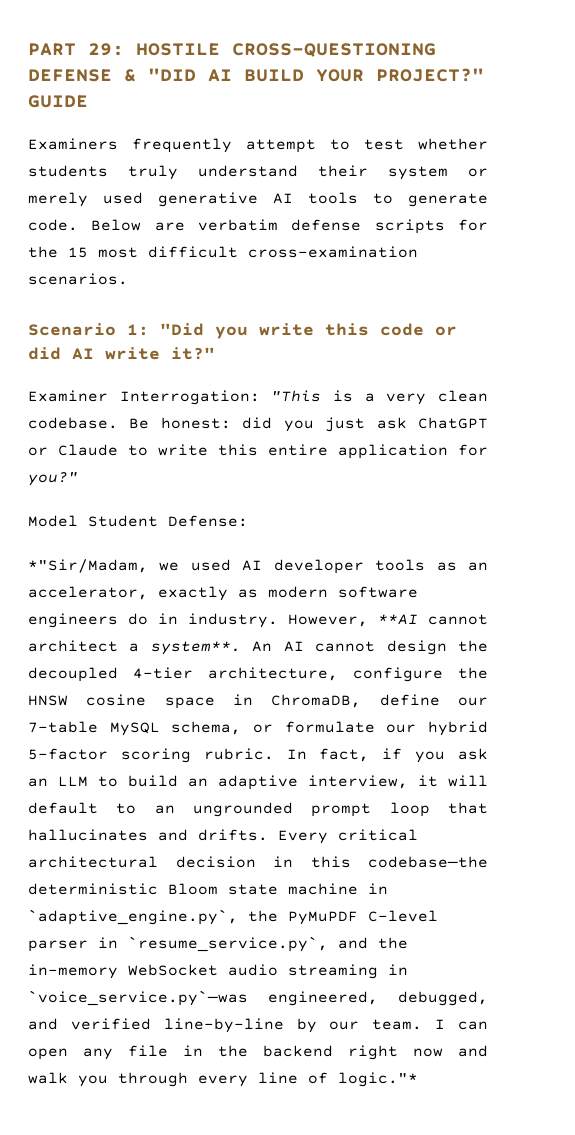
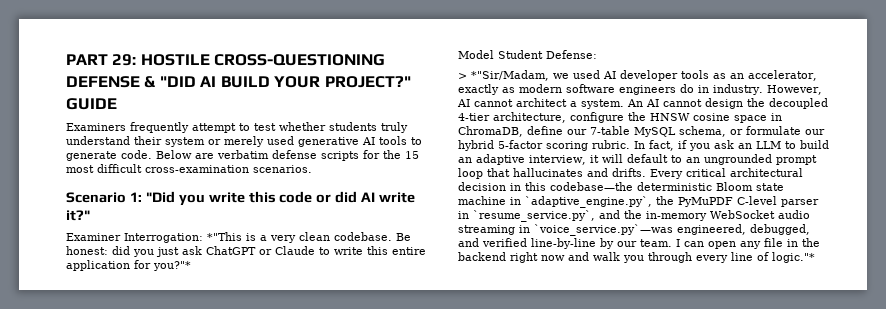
[271,390,322,402] "This -> [207,232,242,241] *"This
[28,472,78,486] you?" -> [153,261,191,271] you?"*
(248, 521) none -> [458,73,467,79] >
[378,614,418,625] **AI -> [457,99,470,107] AI
[150,641,241,655] system**. -> [581,99,624,109] system.

